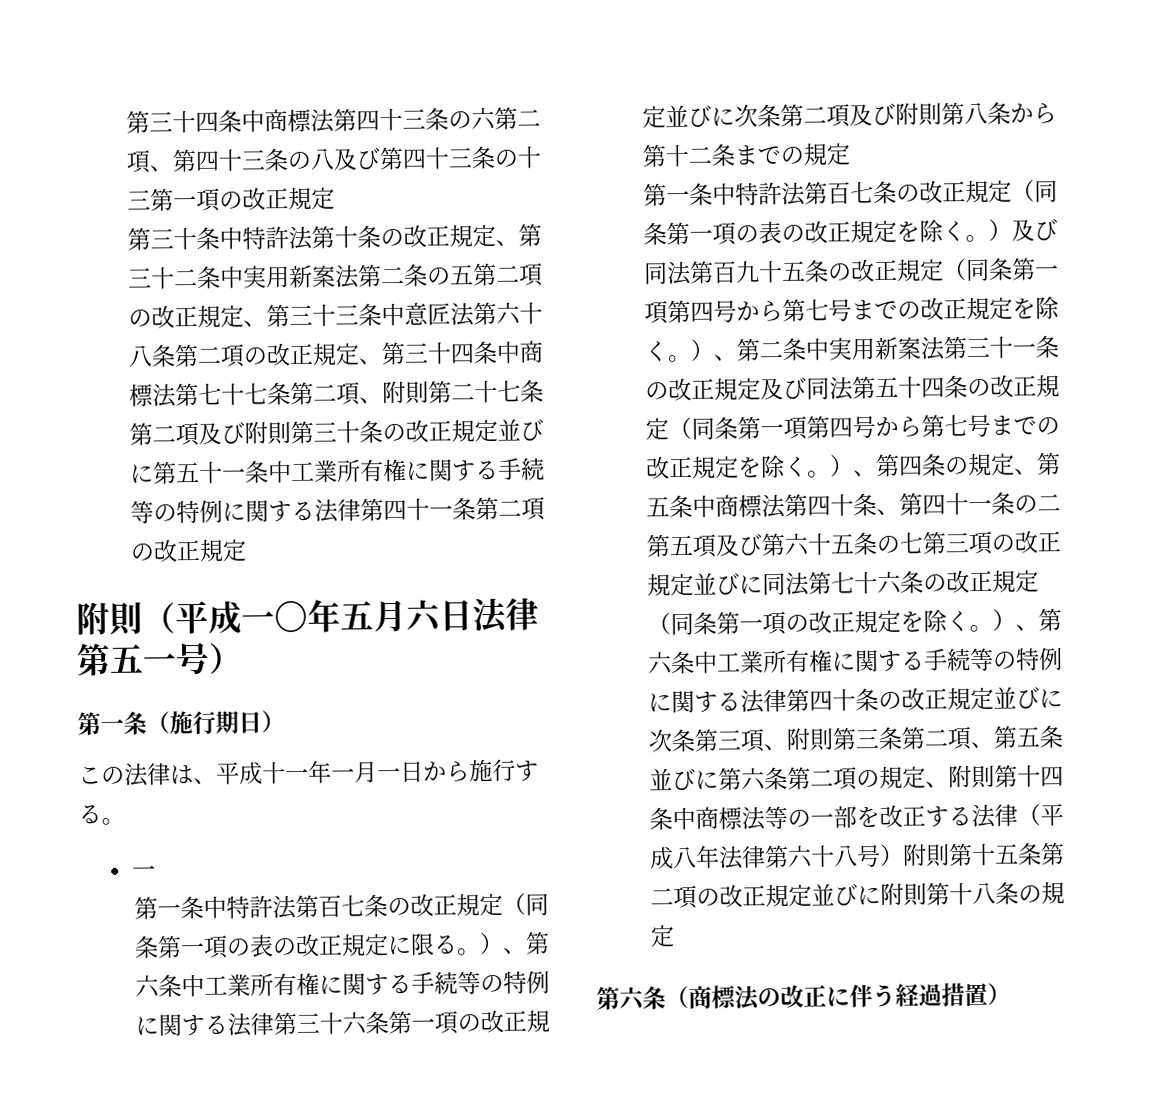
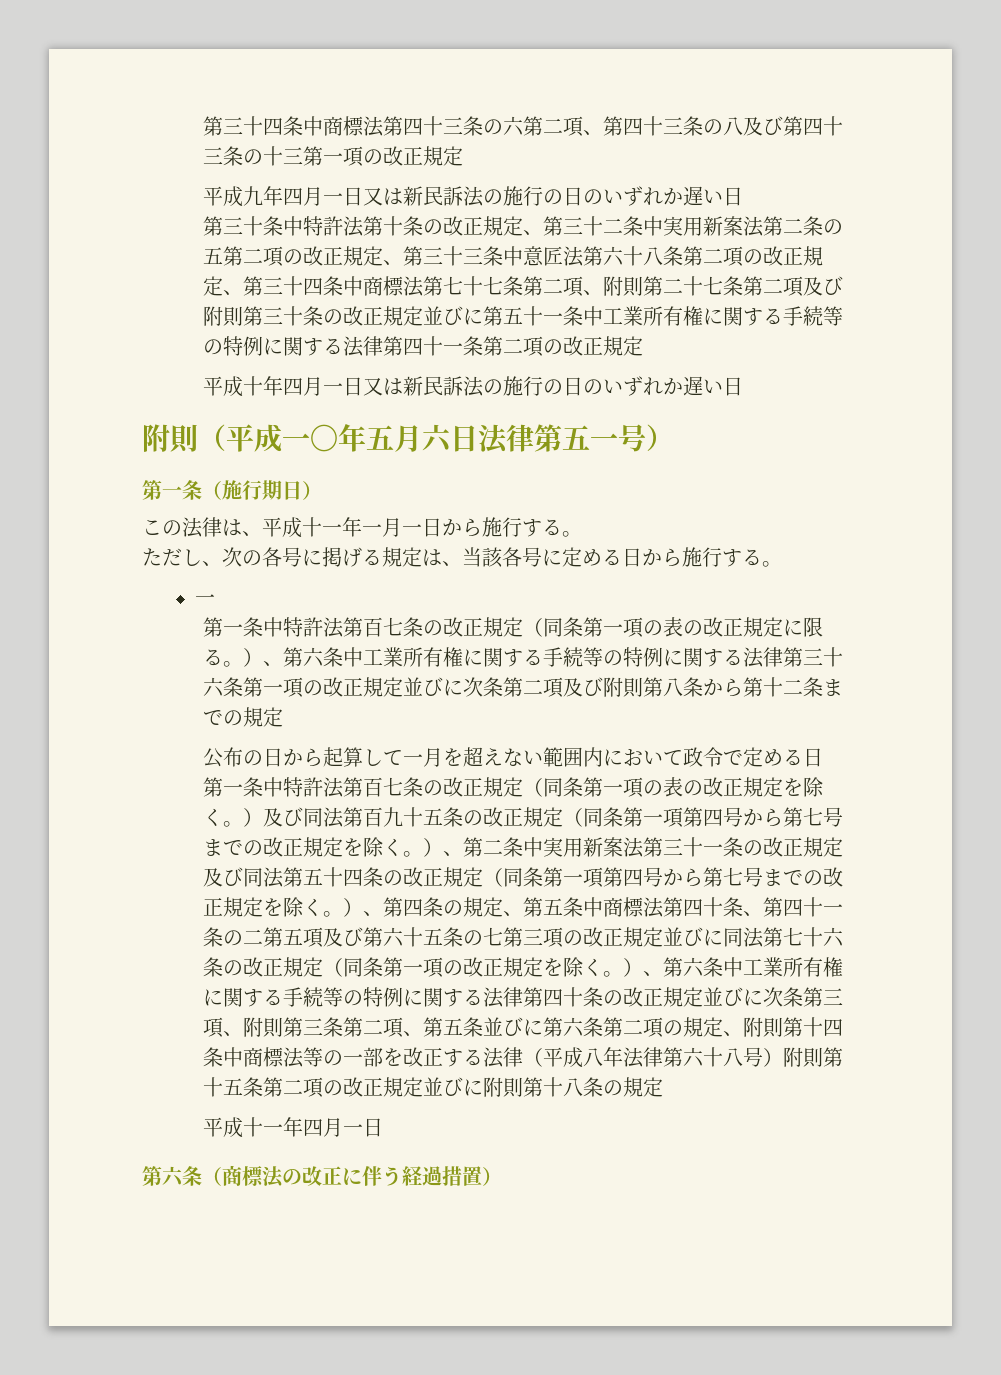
(336, 198) none -> [203,186,744,207] // 平成九年四月一日又は新民訴法の施行の日のいずれか遅い日
(248, 550) none -> [203,376,744,397] // 平成十年四月一日又は新民訴法の施行の日のいずれか遅い日
(125, 821) none -> [142,547,782,568] // ただし、次の各号に掲げる規定は、当該各号に定める日から施行する。
(851, 154) none -> [203,747,824,768] // 公布の日から起算して一月を超えない範囲内において政令で定める日
(676, 936) none -> [203,1117,384,1138] // 平成十一年四月一日

